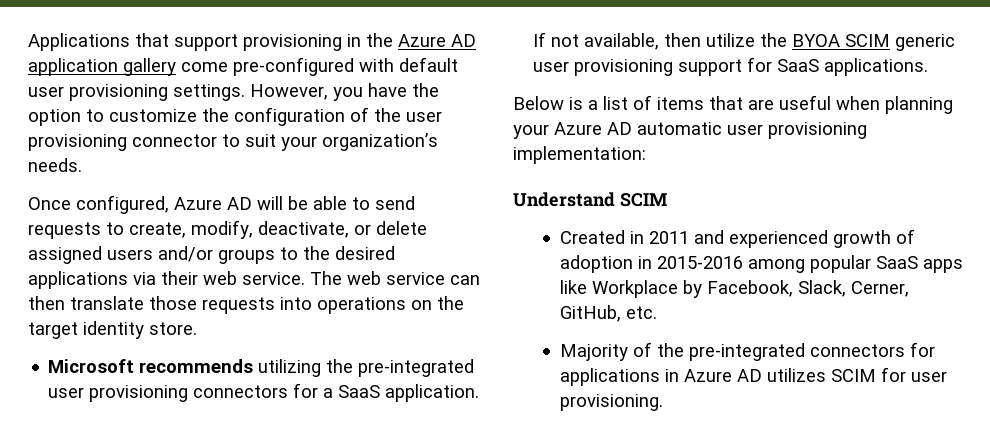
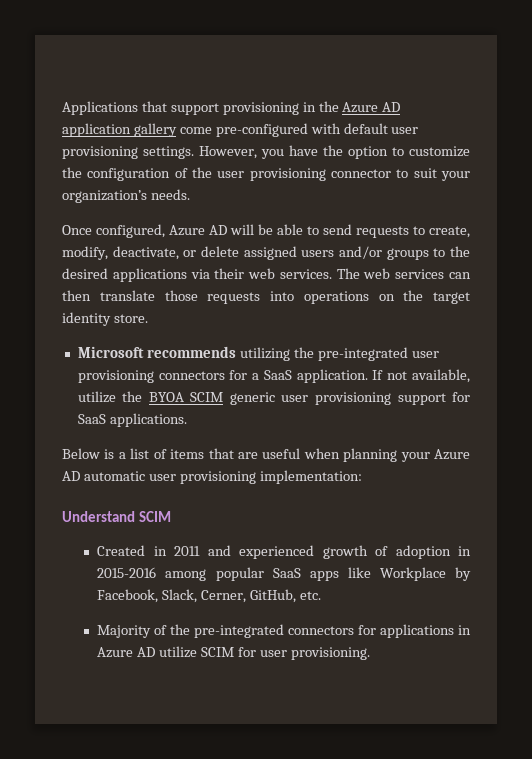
[242,272,305,285] service. -> [279,269,332,279] services.
[386,272,445,285] service -> [395,269,445,279] services
[664,33,702,47] then -> (471, 376) none
[766,368,826,382] utilizes -> [159,646,198,658] utilize

